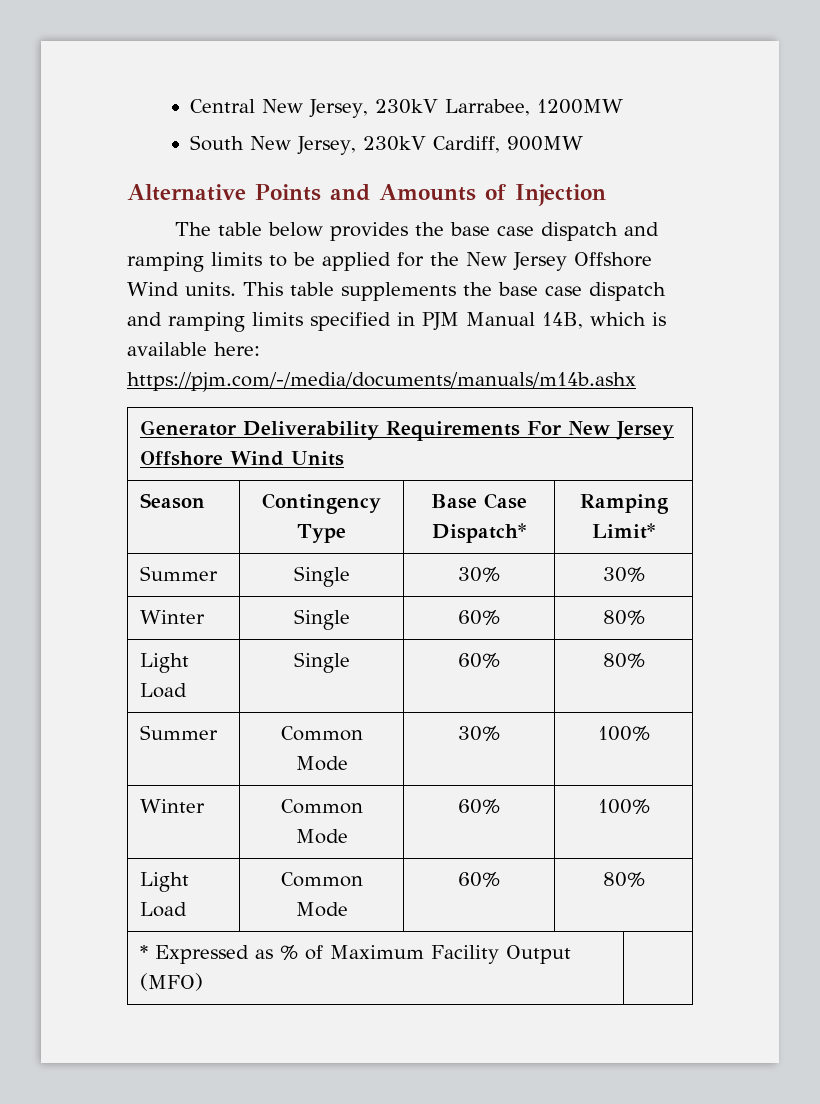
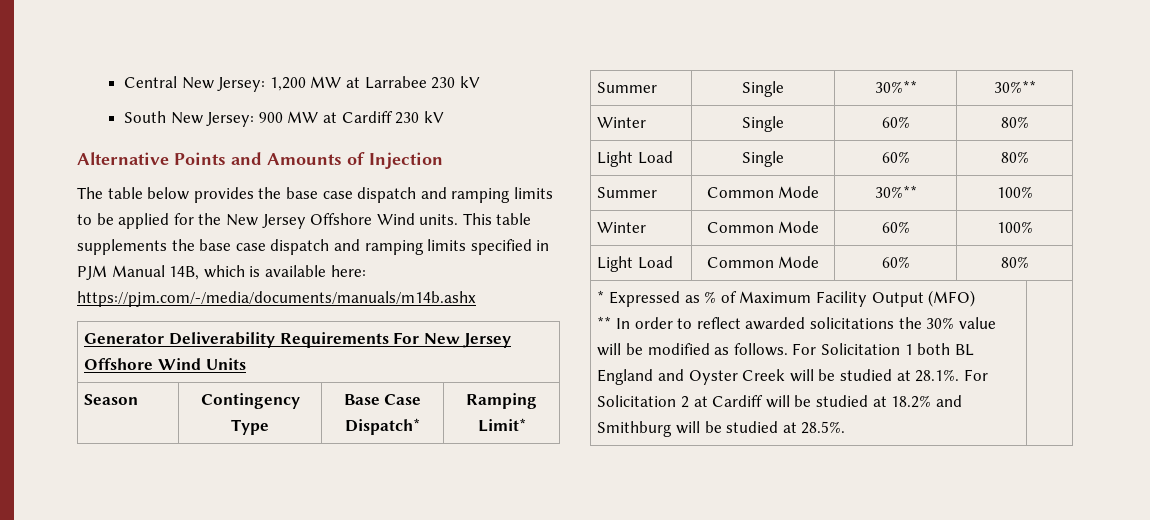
[309,99,624,118] [190,135,584,155] Jersey, 230kV Larrabee, 1200MW // South New Jersey, 230kV Cardiff, 900MW -> [217,76,480,92] [124,111,444,127] Jersey: 1,200 MW at Larrabee 230 kV // South New Jersey: 900 MW at Cardiff 230 kV
[458,567,500,582] [602,567,645,582] 30% | 30% -> [874,80,917,93] [993,80,1036,93] 30%** | 30%**
[458,726,500,741] 30% -> [874,185,917,198] 30%**
(204, 982) none -> [597,316,996,330] [597,343,974,356] [597,369,988,385] [597,395,962,408] [597,421,846,437] // ** In order to reflect awarded solicitations the 30% value will be modified as follows. For Solicitation 1 both BL England and Oyster Creek will be studied at 28.1%. For Solicitation 2 at Cardiff will be studied at 18.2% and Smithburg will be studied at 28.5%.

